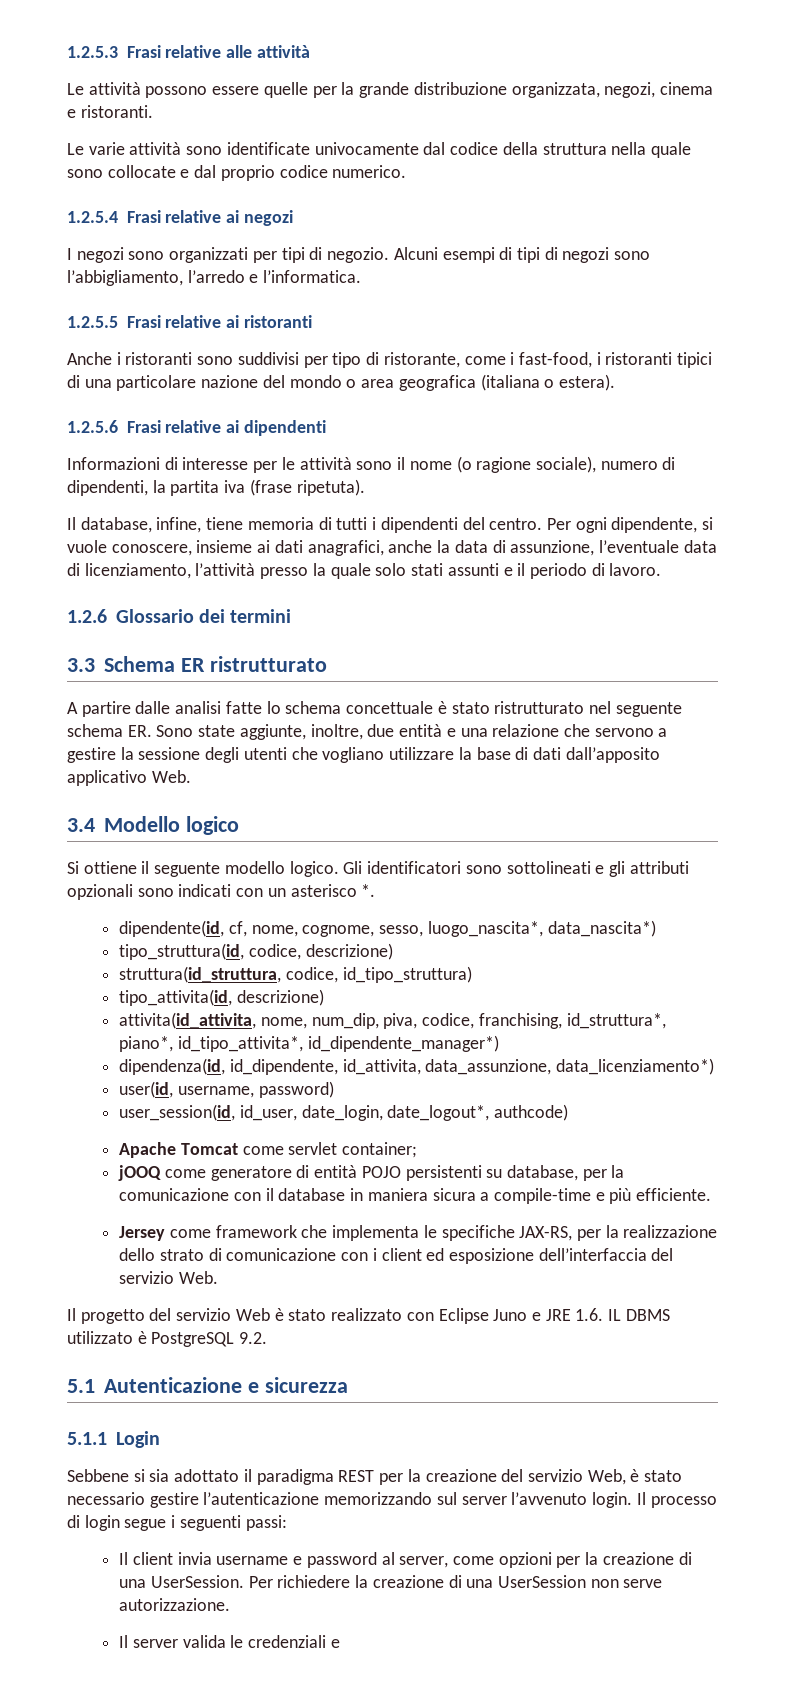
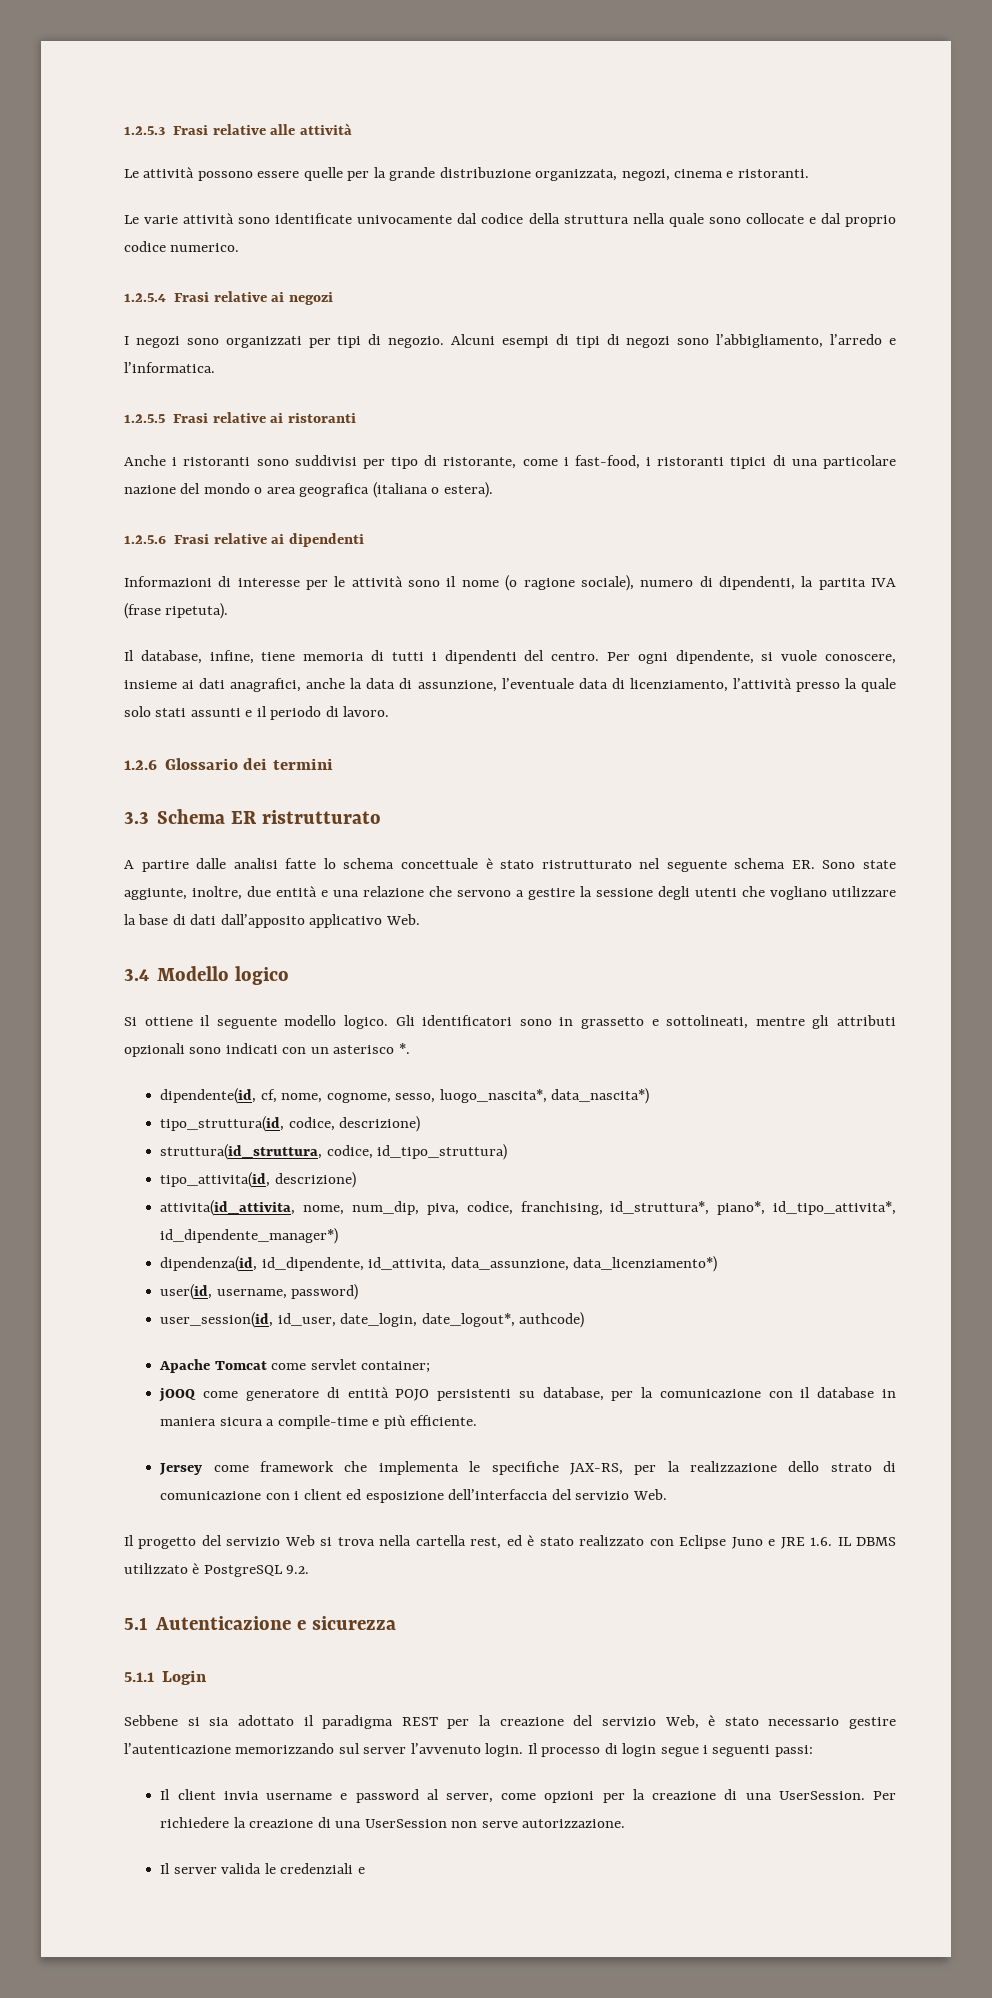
[224,480,246,493] iva -> [871,578,897,587] IVA
[506,861,605,874] sottolineati e -> [559,1015,805,1029] in grassetto e sottolineati, mentre
(270, 1314) none -> [320,1535,522,1549] si trova nella cartella rest, ed

